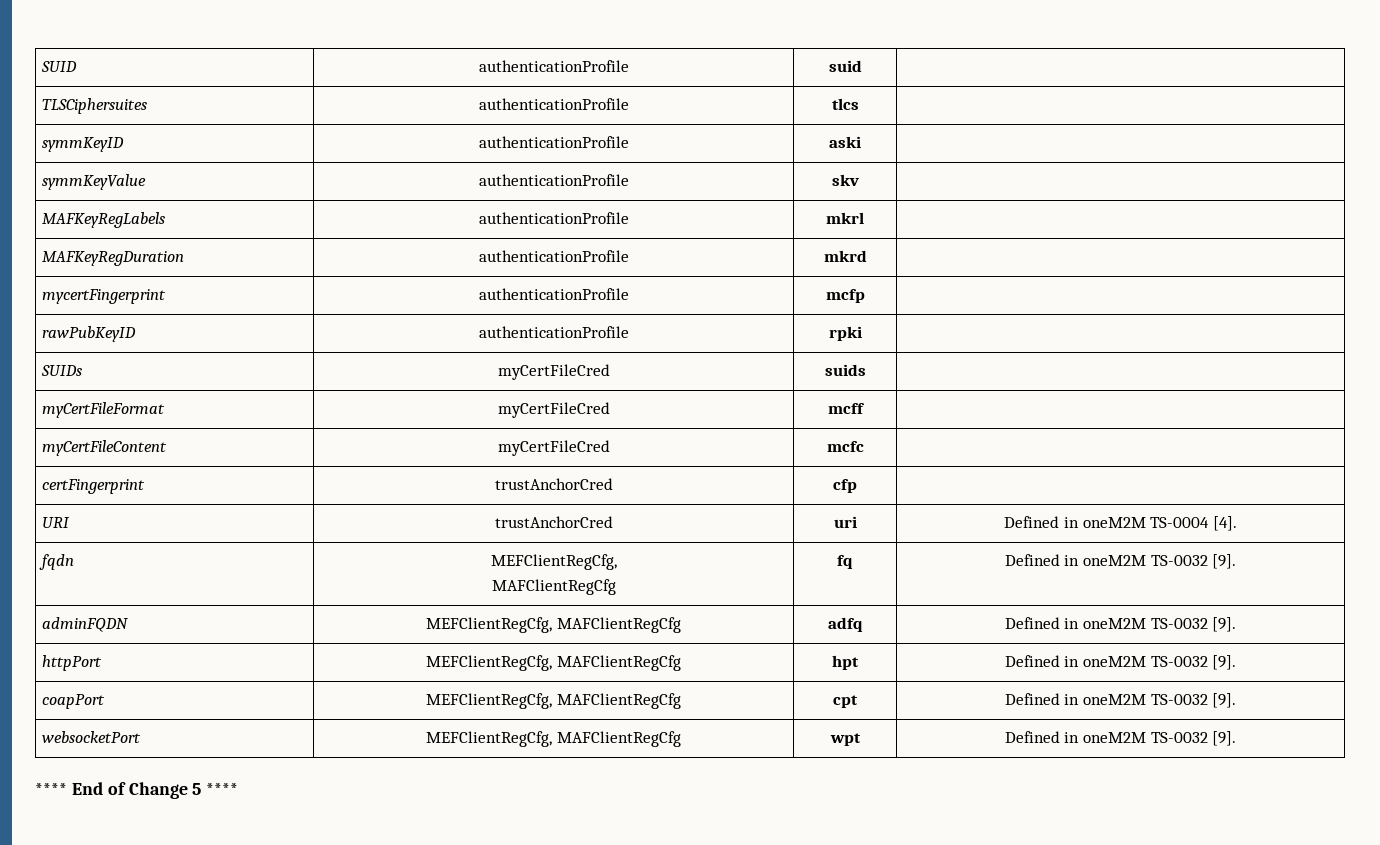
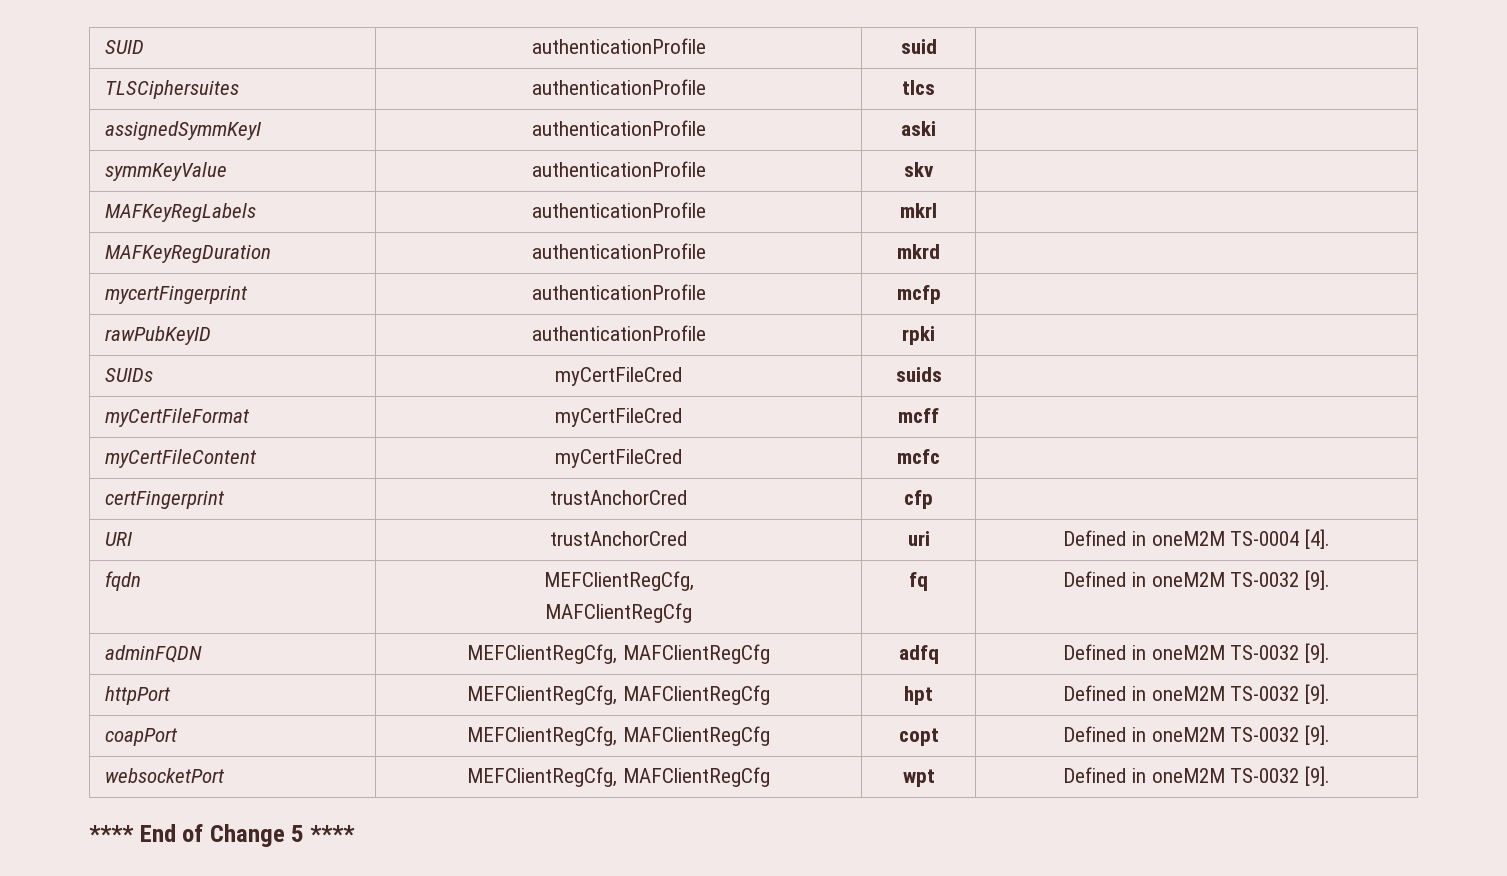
[42,137,125,152] symmKeyID -> [105,121,262,140] assignedSymmKeyI
[833,695,858,708] cpt -> [898,728,939,746] copt

